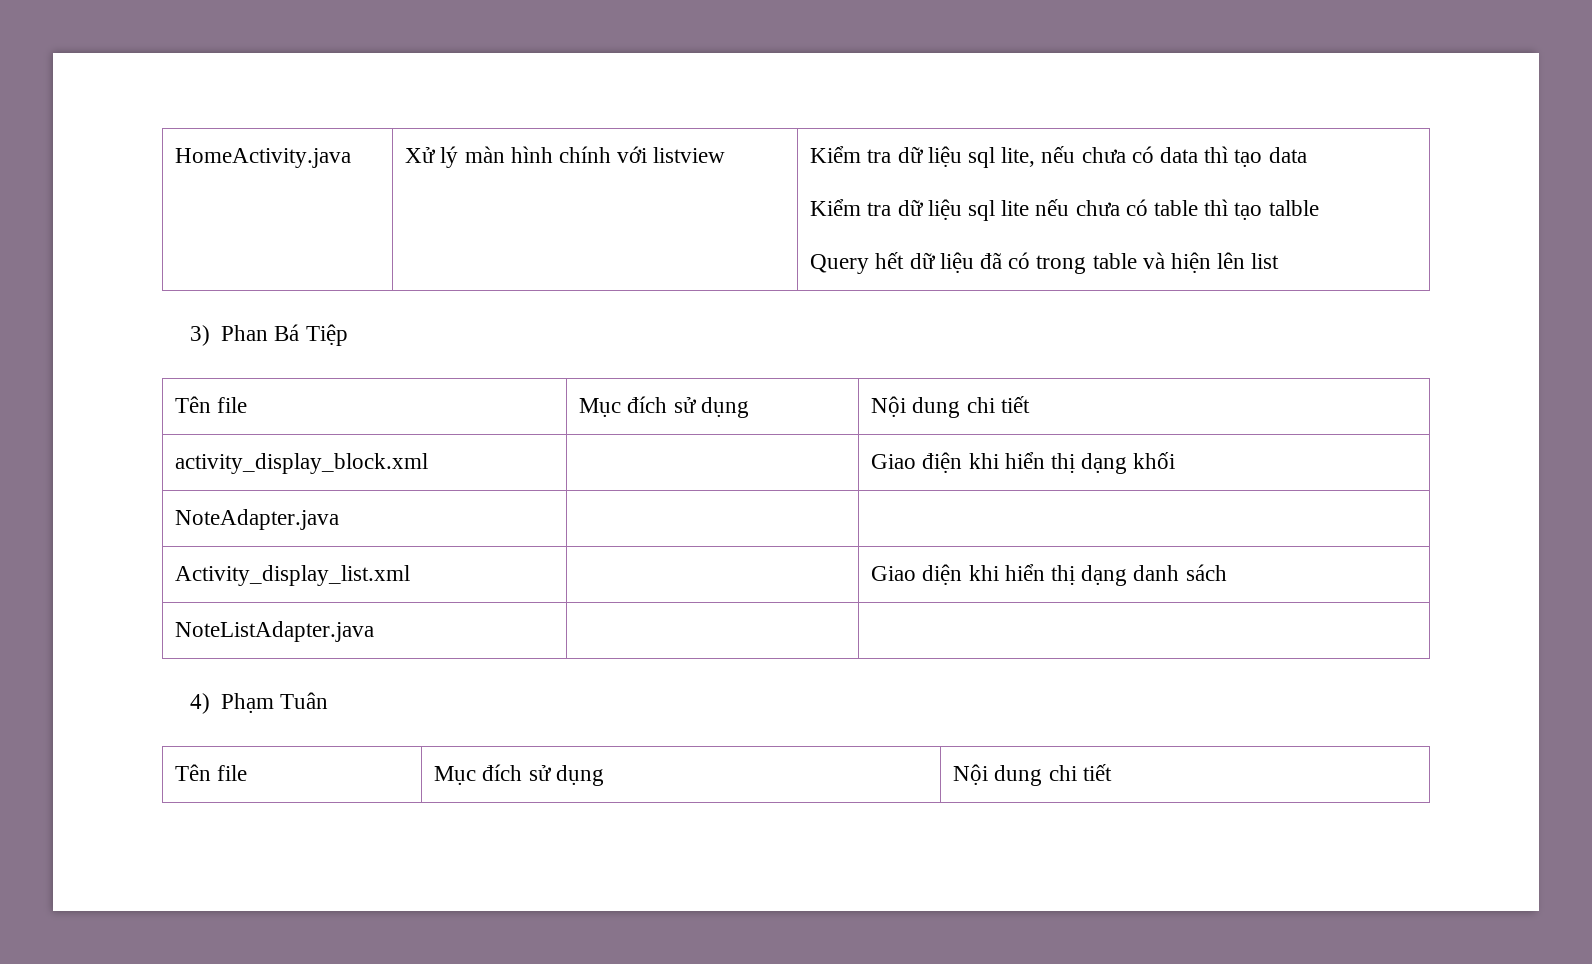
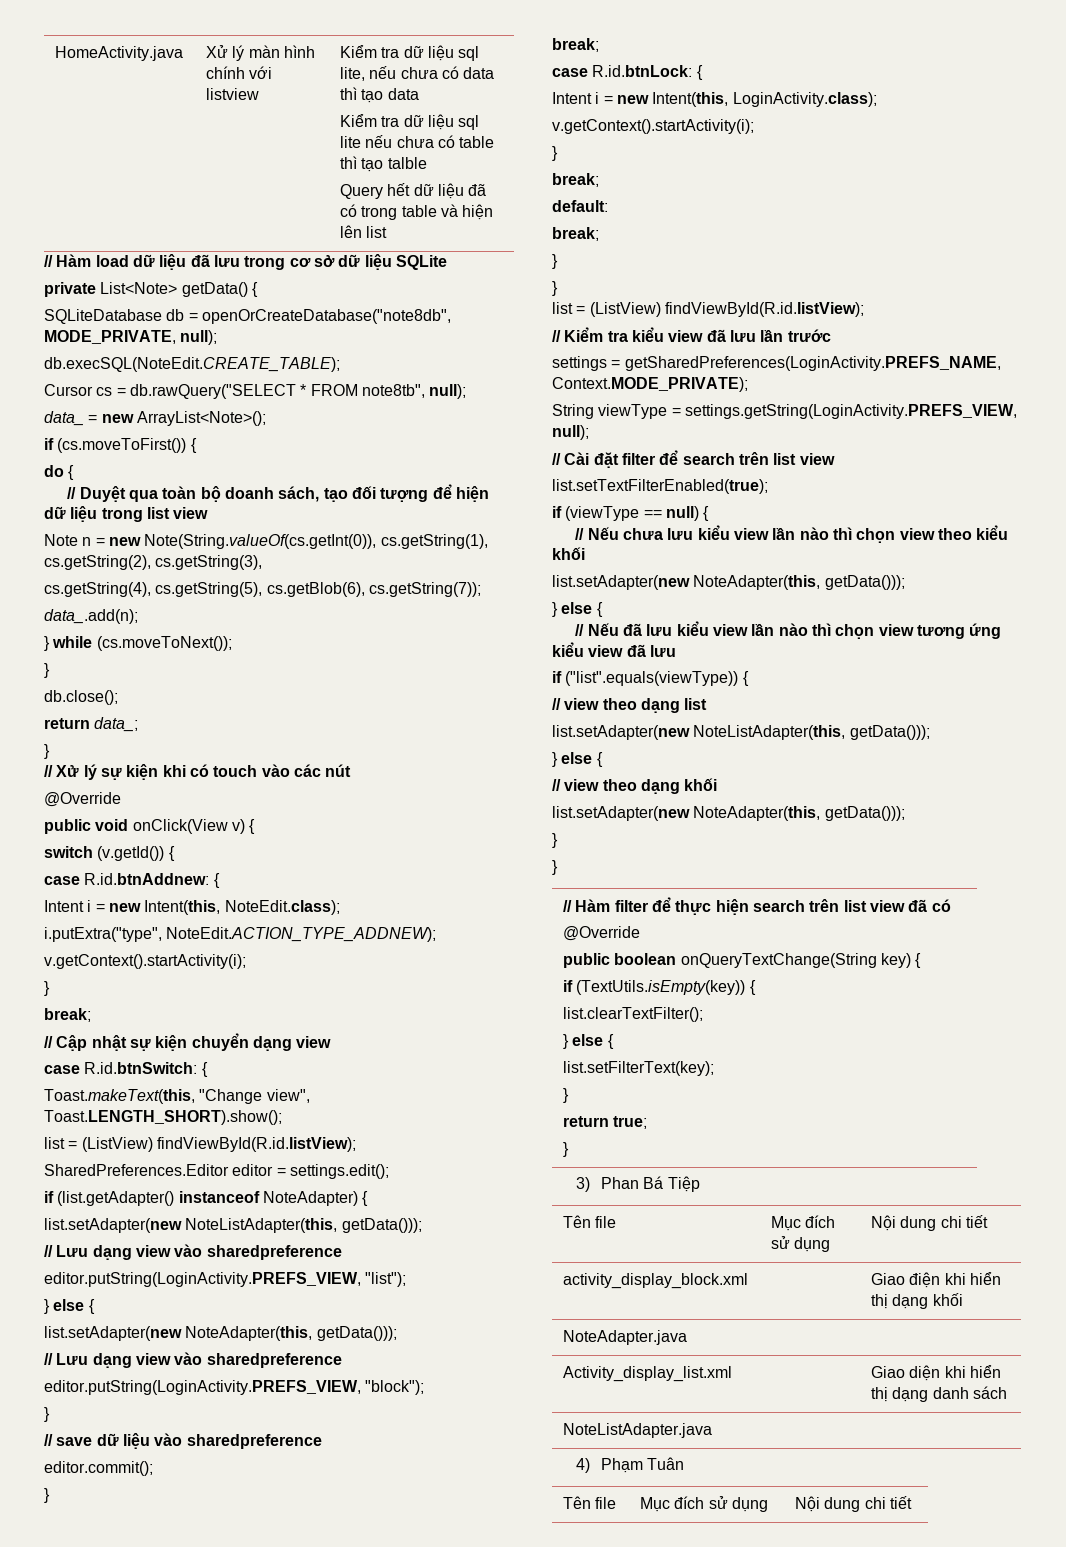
(1280, 261) none -> [44,254,447,270] [44,282,258,297] [44,309,451,324] [44,330,218,345] [44,357,340,372] [44,384,467,399] [44,411,266,426] [44,438,197,453] [44,465,75,480] [67,484,489,502] [44,506,209,522] [44,534,488,549] [44,555,263,570] [44,582,481,597] [44,609,138,624] [44,636,232,651] [44,663,50,678] [44,690,118,705] [44,717,139,732] [44,744,50,759] [44,764,352,780] [44,792,121,807] [44,819,256,834] [44,846,175,861] [44,873,220,888] [44,900,340,915] [44,927,437,942] [44,954,246,969] [44,981,50,996] [44,1008,91,1022] [44,1033,332,1051] [44,1062,208,1077] [44,1089,310,1104] [44,1110,282,1125] [44,1137,356,1152] [44,1164,389,1179] [44,1191,369,1206] [44,1218,422,1233] [44,1244,342,1260] [44,1272,407,1287] [44,1299,95,1314] [44,1326,397,1341] [44,1352,342,1368] [44,1380,425,1395] [44,1407,50,1422] [44,1433,322,1449] [44,1461,153,1476] [44,1488,50,1503] [552,38,599,52] [552,65,703,80] [552,92,877,107] [552,119,754,134] [552,146,558,161] [552,173,599,187] [552,200,608,212] [552,227,599,241] [552,254,558,269] [552,281,558,296] [552,302,864,317] [552,327,831,342] [552,356,1001,371] [552,377,748,392] [552,404,1017,419] [552,425,589,440] [552,450,835,468] [552,479,768,494] [552,506,710,521] [575,525,1009,543] [552,547,585,560] [552,575,905,590] [552,602,603,617] [575,621,1002,639] [552,642,676,657] [552,671,749,686] [552,698,708,713] [552,725,930,740] [552,752,603,767] [552,778,718,794] [552,806,905,821] [552,833,558,848] [552,860,558,875] [563,897,951,915] [563,926,641,941] [563,953,922,968] [563,980,756,995] [563,1007,704,1022] [563,1034,614,1049] [563,1061,715,1076] [563,1088,570,1103] [563,1116,648,1129] [563,1142,570,1157] // // Hàm load dữ liệu đã lưu trong cơ sở dữ liệu SQLite // private List<Note> getData() { // SQLiteDatabase db = openOrCreateDatabase("note8db", MODE_PRIVATE, null); // db.execSQL(NoteEdit.CREATE_TABLE); // Cursor cs = db.rawQuery("SELECT * FROM note8tb", null); // data_ = new ArrayList<Note>(); // if (cs.moveToFirst()) { // do { // // Duyệt qua toàn bộ doanh sách, tạo đối tượng để hiện dữ liệu trong list view // Note n = new Note(String.valueOf(cs.getInt(0)), cs.getString(1), cs.getString(2), cs.getString(3), // cs.getString(4), cs.getString(5), cs.getBlob(6), cs.getString(7)); // data_.add(n); // } while (cs.moveToNext()); // } // db.close(); // return data_; // } // // Xử lý sự kiện khi có touch vào các nút // @Override // public void onClick(View v) { // switch (v.getId()) { // case R.id.btnAddnew: { // Intent i = new Intent(this, NoteEdit.class); // i.putExtra("type", NoteEdit.ACTION_TYPE_ADDNEW); // v.getContext().startActivity(i); // } // break; // // Cập nhật sự kiện chuyển dạng view // case R.id.btnSwitch: { // Toast.makeText(this, "Change view", Toast.LENGTH_SHORT).show(); // list = (ListView) findViewById(R.id.listView); // SharedPreferences.Editor editor = settings.edit(); // if (list.getAdapter() instanceof NoteAdapter) { // list.setAdapter(new NoteListAdapter(this, getData())); // // Lưu dạng view vào sharedpreference // editor.putString(LoginActivity.PREFS_VIEW, "list"); // } else { // list.setAdapter(new NoteAdapter(this, getData())); // // Lưu dạng view vào sharedpreference // editor.putString(LoginActivity.PREFS_VIEW, "block"); // } // // save dữ liệu vào sharedpreference // editor.commit(); // } // break; // case R.id.btnLock: { // Intent i = new Intent(this, LoginActivity.class); // v.getContext().startActivity(i); // } // break; // default: // break; // } // } // list = (ListView) findViewById(R.id.listView); // // Kiểm tra kiểu view đã lưu lần trước // settings = getSharedPreferences(LoginActivity.PREFS_NAME, Context.MODE_PRIVATE); // String viewType = settings.getString(LoginActivity.PREFS_VIEW, null); // // Cài đặt filter để search trên list view // list.setTextFilterEnabled(true); // if (viewType == null) { // // Nếu chưa lưu kiểu view lần nào thì chọn view theo kiểu khối // list.setAdapter(new NoteAdapter(this, getData())); // } else { // // Nếu đã lưu kiểu view lần nào thì chọn view tương ứng kiểu view đã lưu // if ("list".equals(viewType)) { // // view theo dạng list // list.setAdapter(new NoteListAdapter(this, getData())); // } else { // // view theo dạng khối // list.setAdapter(new NoteAdapter(this, getData())); // } // } // // Hàm filter để thực hiện search trên list view đã có // @Override // public boolean onQueryTextChange(String key) { // if (TextUtils.isEmpty(key)) { // list.clearTextFilter(); // } else { // list.setFilterText(key); // } // return true; // }

